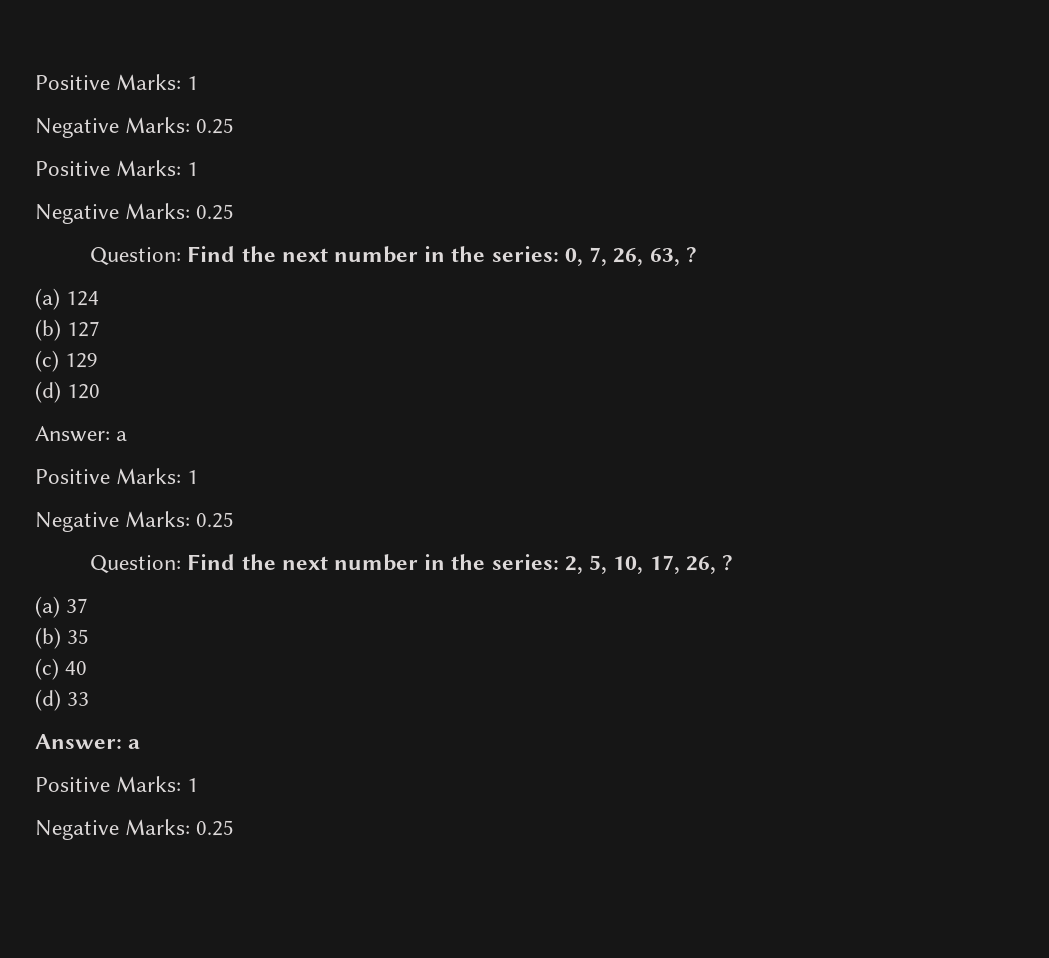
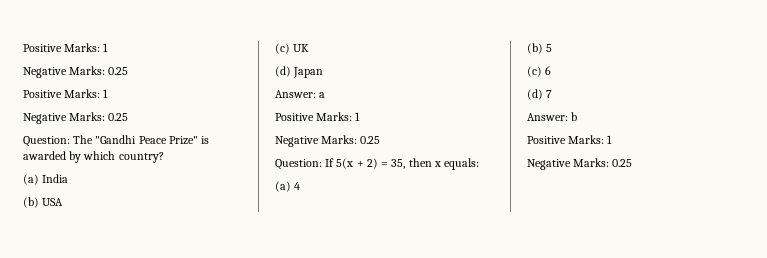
[187,246,697,266] [35,288,100,310] [35,319,101,341] [35,350,99,372] [35,381,101,403] Find the next number in the series: 0, 7, 26, 63, ? // (a) 124 // (b) 127 // (c) 129 // (d) 120 -> [73,135,210,145] [23,151,164,163] [23,174,69,185] [23,197,64,208] [275,43,310,54] [275,66,324,78] The "Gandhi Peace Prize" is awarded by which country? // (a) India // (b) USA // (c) UK // (d) Japan
[187,554,733,574] [35,596,89,618] [35,627,90,649] [35,658,88,680] [35,689,90,711] [35,734,141,749] Find the next number in the series: 2, 5, 10, 17, 26, ? // (a) 37 // (b) 35 // (c) 40 // (d) 33 // Answer: a -> [325,158,480,170] [275,181,301,192] [527,43,553,54] [527,66,552,77] [527,89,553,100] [527,112,578,121] If 5(x + 2) = 35, then x equals: // (a) 4 // (b) 5 // (c) 6 // (d) 7 // Answer: b

